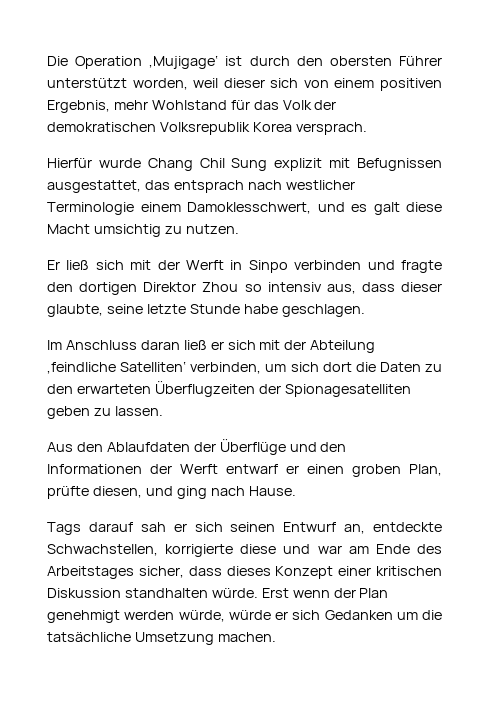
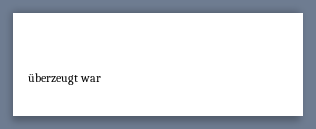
[47,55,442,69] [47,78,442,91] [47,100,337,113] [47,122,367,135] [47,158,443,171] [47,180,355,193] [47,202,442,215] [47,224,239,237] [47,260,442,273] [47,282,442,295] [47,304,365,317] [47,340,376,353] [47,361,442,374] [47,381,411,397] [47,406,163,419] [47,439,347,455] [47,464,442,477] [47,486,296,499] [47,522,442,535] [47,544,443,557] [47,566,442,579] [47,588,389,598] [47,610,442,623] [47,632,276,645] Die Operation ‚Mujigage‘ ist durch den obersten Führer unterstützt worden, weil dieser sich von einem positiven Ergebnis, mehr Wohlstand für das Volk der demokratischen Volksrepublik Korea versprach. // Hierfür wurde Chang Chil Sung explizit mit Befugnissen ausgestattet, das entsprach nach westlicher Terminologie einem Damoklesschwert, und es galt diese Macht umsichtig zu nutzen. // Er ließ sich mit der Werft in Sinpo verbinden und fragte den dortigen Direktor Zhou so intensiv aus, dass dieser glaubte, seine letzte Stunde habe geschlagen. // Im Anschluss daran ließ er sich mit der Abteilung ‚feindliche Satelliten‘ verbinden, um sich dort die Daten zu den erwarteten Überflugzeiten der Spionagesatelliten geben zu lassen. // Aus den Ablaufdaten der Überflüge und den Informationen der Werft entwarf er einen groben Plan, prüfte diesen, und ging nach Hause. // Tags darauf sah er sich seinen Entwurf an, entdeckte Schwachstellen, korrigierte diese und war am Ende des Arbeitstages sicher, dass dieses Konzept einer kritischen Diskussion standhalten würde. Erst wenn der Plan genehmigt werden würde, würde er sich Gedanken um die tatsächliche Umsetzung machen. -> [28,73,102,85] überzeugt war

